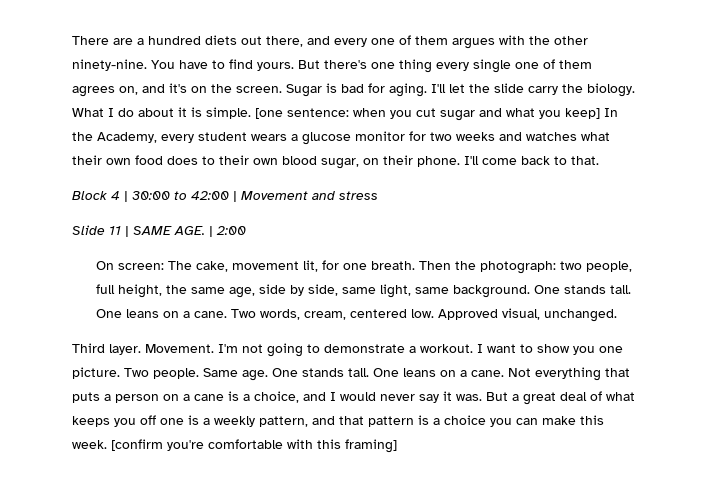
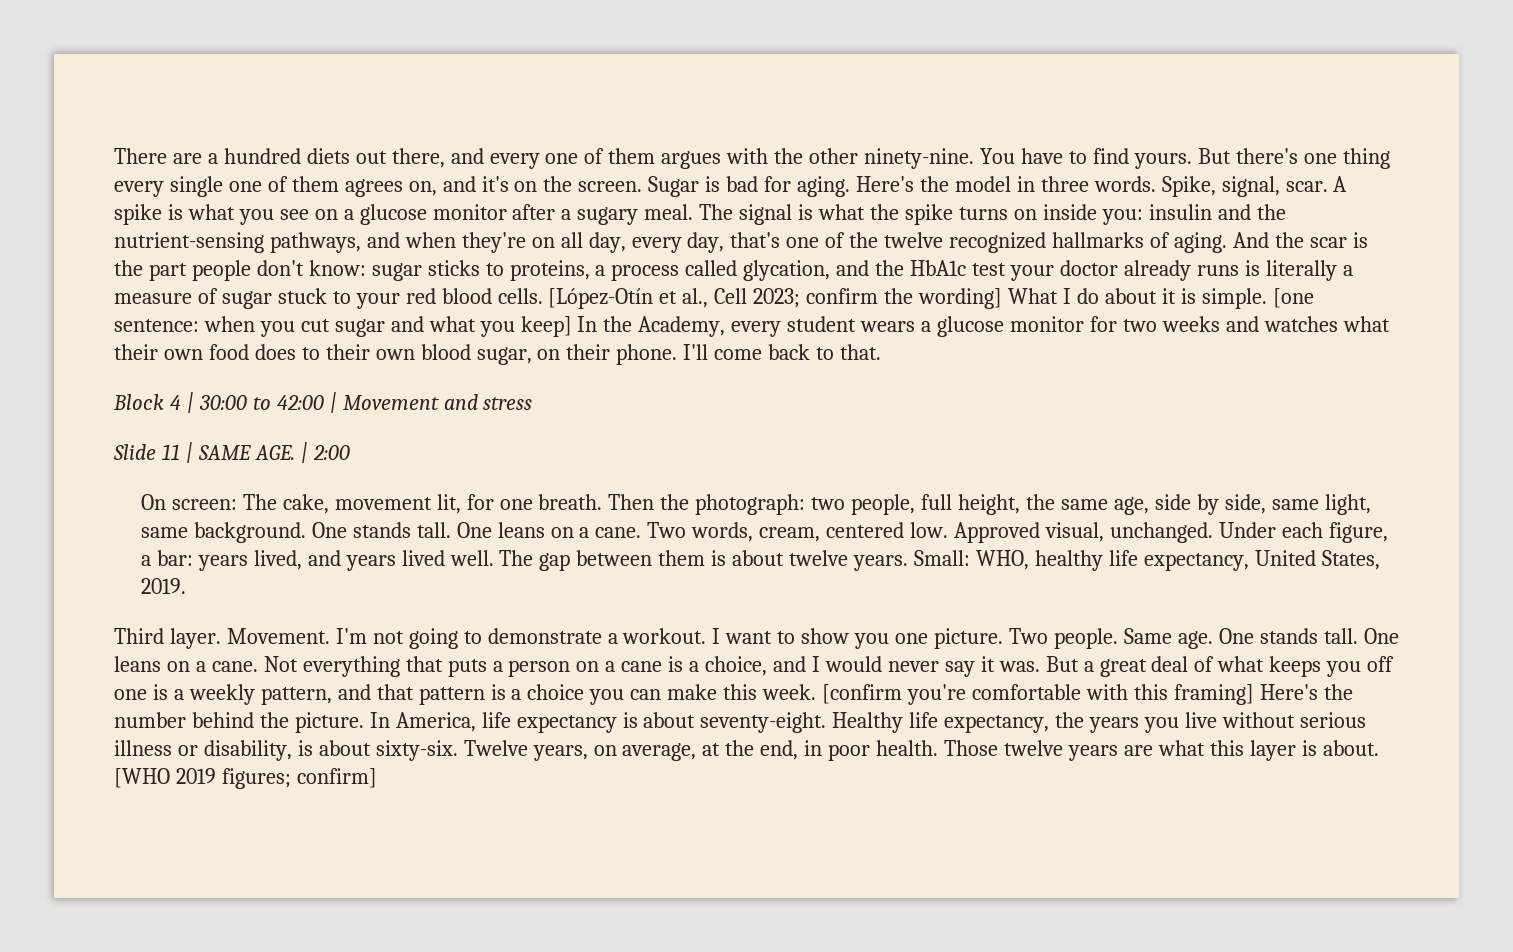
[431,83,635,97] I'll let the slide carry the biology. -> [855,176,1348,197] [114,204,1286,225] [114,232,1368,253] [114,260,1353,281] [114,288,1003,309] Here's the model in three words. Spike, signal, scar. A spike is what you see on a glucose monitor after a sugary meal. The signal is what the spike turns on inside you: insulin and the nutrient-sensing pathways, and when they're on all day, every day, that's one of the twelve recognized hallmarks of aging. And the scar is the part people don't know: sugar sticks to proteins, a process called glycation, and the HbA1c test your doctor already runs is literally a measure of sugar stuck to your red blood cells. [López-Otín et al., Cell 2023; confirm the wording]
(617, 315) none -> [1218,522,1388,543] [140,550,1380,571] [140,578,186,594] Under each figure, a bar: years lived, and years lived well. The gap between them is about twelve years. Small: WHO, healthy life expectancy, United States, 2019.
(397, 446) none -> [1259,684,1353,700] [114,712,1366,733] [114,740,1379,761] [114,768,377,789] Here's the number behind the picture. In America, life expectancy is about seventy-eight. Healthy life expectancy, the years you live without serious illness or disability, is about sixty-six. Twelve years, on average, at the end, in poor health. Those twelve years are what this layer is about. [WHO 2019 figures; confirm]

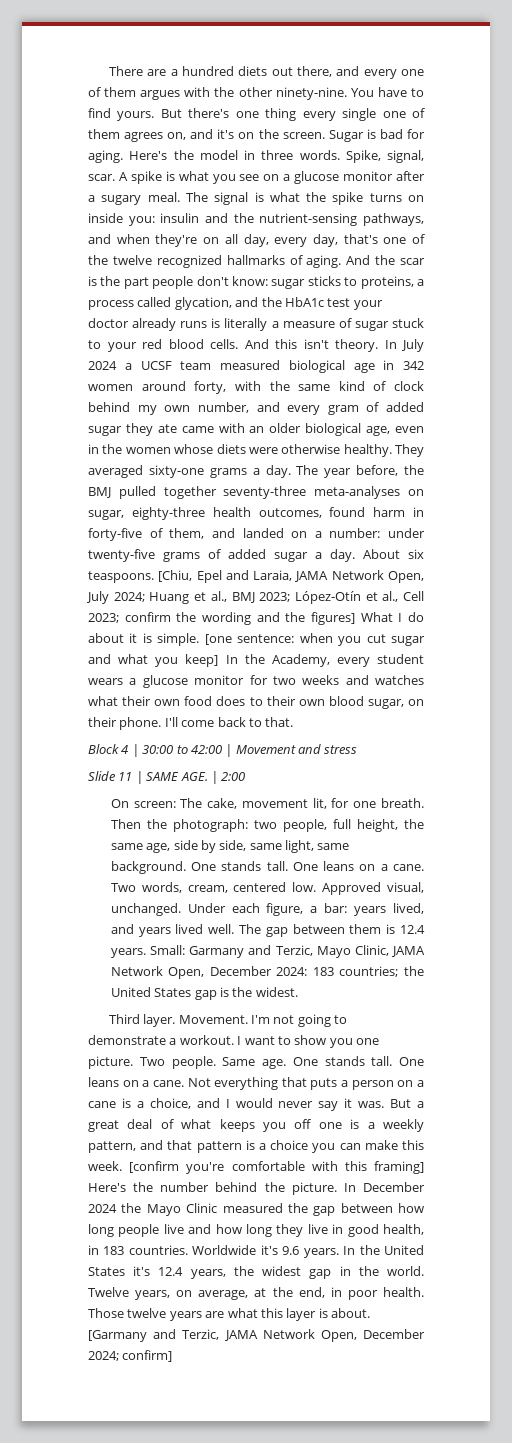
[548,288,654,309] [López-Otín -> [244,339,424,352] [88,360,424,373] [88,381,424,394] [88,402,424,415] [88,423,424,436] [88,444,424,457] [88,465,424,478] [88,486,425,499] [88,507,424,520] [88,528,425,541] [88,549,424,562] [88,570,424,583] [86,591,361,604] And this isn't theory. In July 2024 a UCSF team measured biological age in 342 women around forty, with the same kind of clock behind my own number, and every gram of added sugar they ate came with an older biological age, even in the women whose diets were otherwise healthy. They averaged sixty-one grams a day. The year before, the BMJ pulled together seventy-three meta-analyses on sugar, eighty-three health outcomes, found harm in forty-five of them, and landed on a number: under twenty-five grams of added sugar a day. About six teaspoons. [Chiu, Epel and Laraia, JAMA Network Open, July 2024; Huang et al., BMJ 2023; López-Otín
[918,288,1003,309] wording] -> [202,612,355,625] wording and the figures]
[732,550,1380,571] [140,578,186,594] about twelve years. Small: WHO, healthy life expectancy, United States, 2019. -> [399,925,425,934] [110,945,425,958] [110,966,424,979] [110,987,298,1000] 12.4 years. Small: Garmany and Terzic, Mayo Clinic, JAMA Network Open, December 2024: 183 countries; the United States gap is the widest.
[395,712,1366,733] [114,740,458,761] America, life expectancy is about seventy-eight. Healthy life expectancy, the years you live without serious illness or disability, is about sixty-six. -> [363,1182,425,1192] [88,1203,424,1216] [88,1224,424,1237] [88,1245,425,1258] [88,1266,424,1279] December 2024 the Mayo Clinic measured the gap between how long people live and how long they live in good health, in 183 countries. Worldwide it's 9.6 years. In the United States it's 12.4 years, the widest gap in the world.
[114,768,291,789] [WHO 2019 figures; -> [88,1329,425,1342] [88,1351,119,1361] [Garmany and Terzic, JAMA Network Open, December 2024;

